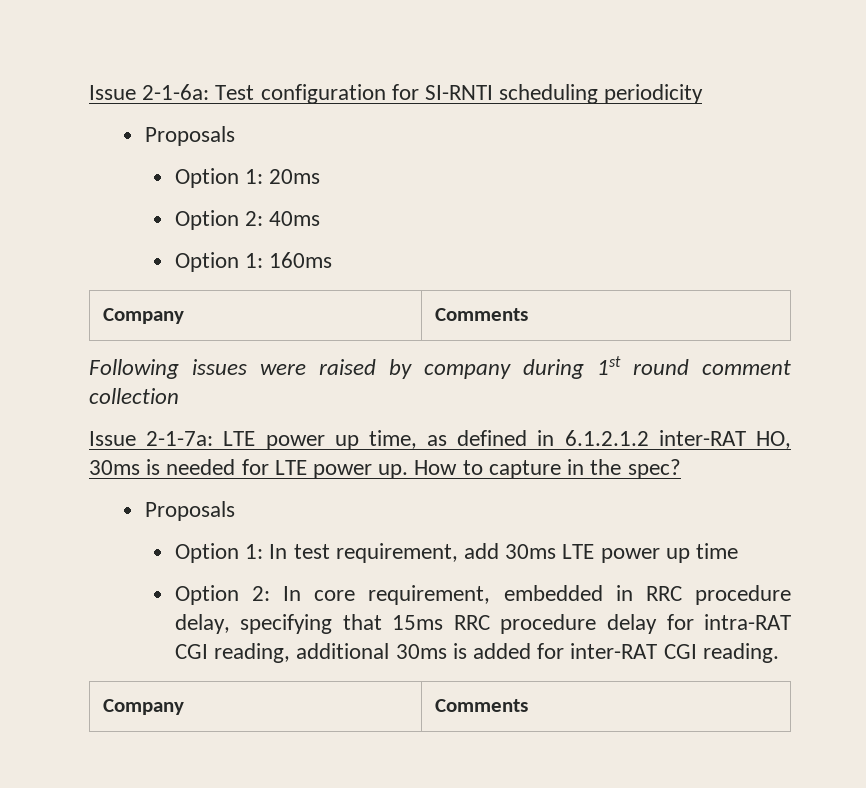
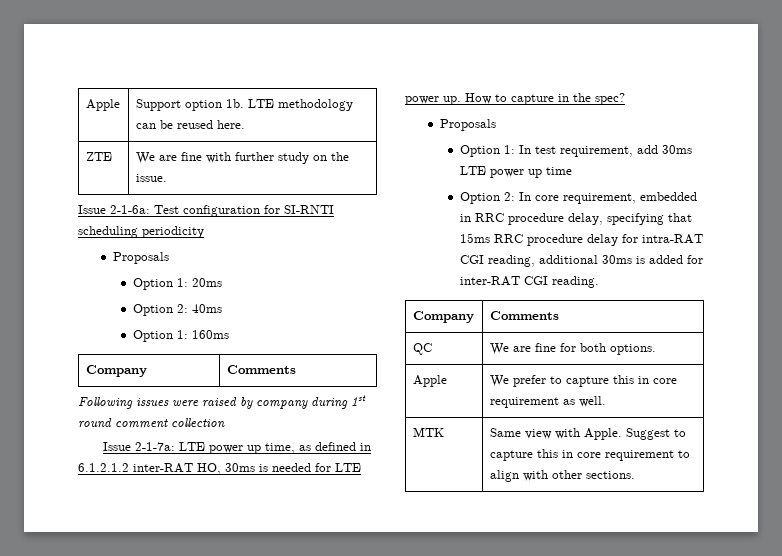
(89, 92) none -> [85,99,120,111] [135,99,353,111] [135,120,245,129] [85,152,112,161] [135,152,349,164] [135,174,167,182] Apple | Support option 1b. LTE methodology can be reused here. // ZTE | We are fine with further study on the issue. //
(529, 705) none -> [412,343,432,355] [489,343,656,355] [412,375,447,387] [489,375,677,387] [489,396,606,408] [412,427,444,437] [489,428,686,440] [489,449,690,461] [489,470,635,482] // QC | We are fine for both options. // Apple | We prefer to capture this in core requirement as well. // MTK | Same view with Apple. Suggest to capture this in core requirement to align with other sections.

